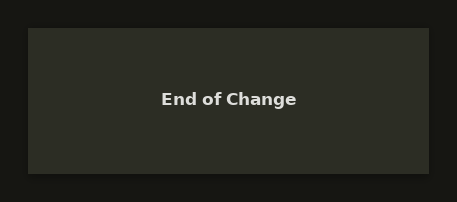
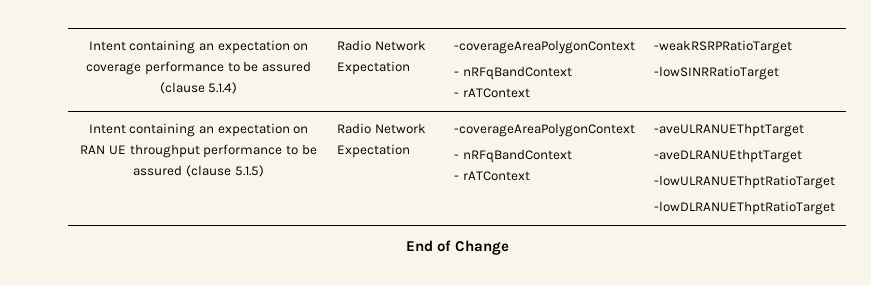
(160, 98) none -> [88,40,309,54] [86,61,311,75] [159,82,238,94] [337,40,426,51] [337,61,411,75] [454,40,636,54] [454,66,572,80] [454,88,530,98] [654,40,793,54] [654,66,780,80] [88,123,309,137] [80,144,317,158] [133,165,264,177] [337,123,426,134] [337,144,411,158] [454,123,636,137] [454,149,572,163] [454,171,530,181] [654,123,805,137] [654,149,803,163] [654,175,836,189] [654,201,836,215] Intent containing an expectation on coverage performance to be assured (clause 5.1.4) | Radio Network Expectation | -coverageAreaPolygonContext // - nRFqBandContext // - rATContext | -weakRSRPRatioTarget // -lowSINRRatioTarget // Intent containing an expectation on RAN UE throughput performance to be assured (clause 5.1.5) | Radio Network Expectation | -coverageAreaPolygonContext // - nRFqBandContext // - rATContext | -aveULRANUEThptTarget // -aveDLRANUEthptTarget // -lowULRANUEThptRatioTarget // -lowDLRANUEThptRatioTarget //

